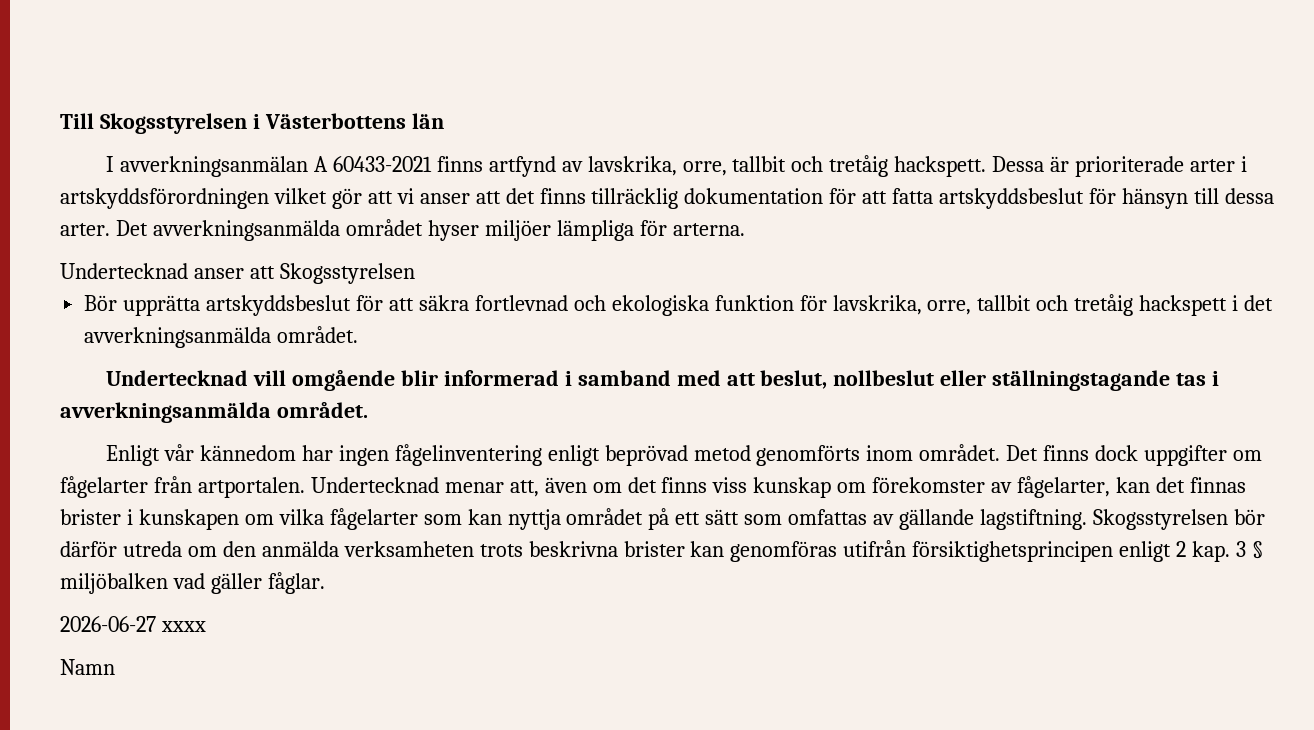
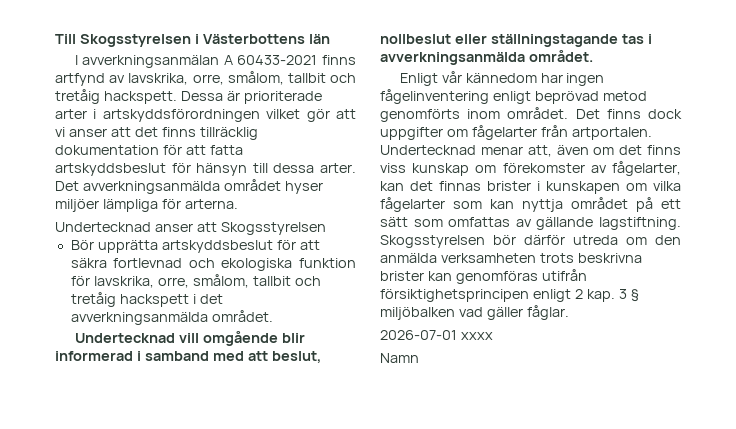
(727, 168) none -> [227,71,284,85] smålom,
(972, 307) none -> [192,274,249,288] smålom,
[60,616,156,632] 2026-06-27 -> [380,330,457,340] 2026-07-01

